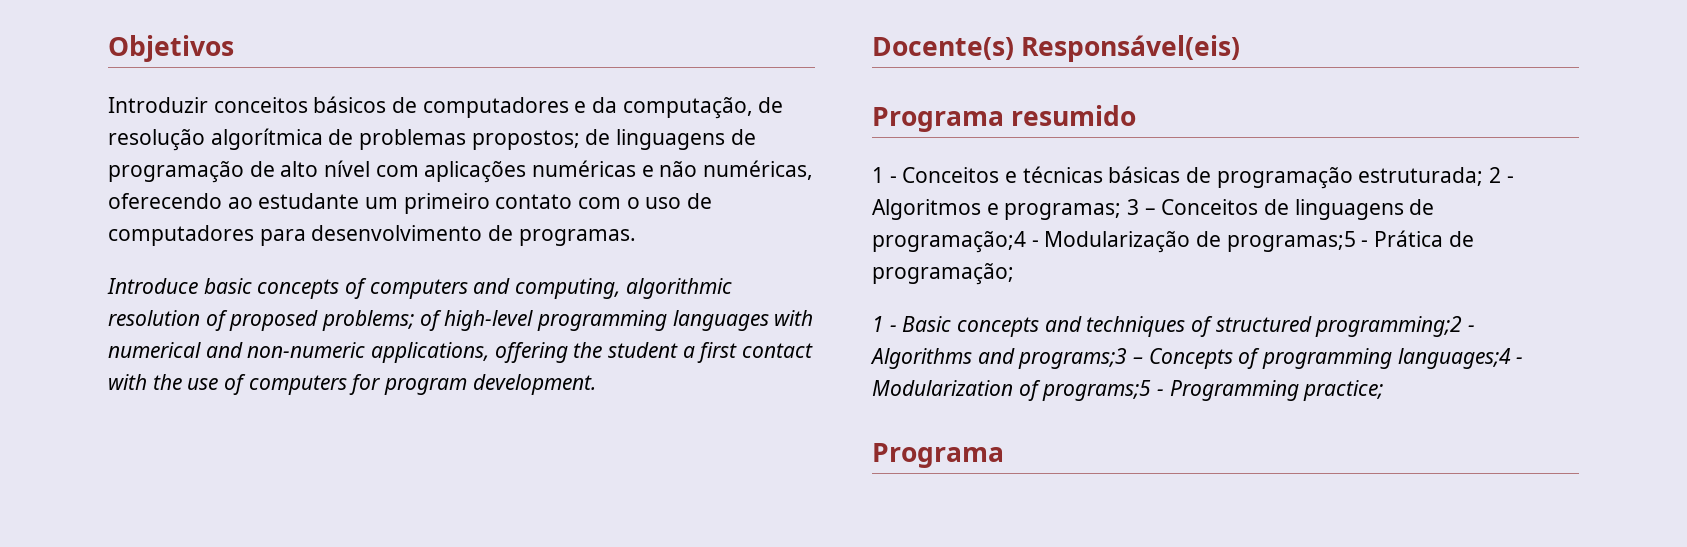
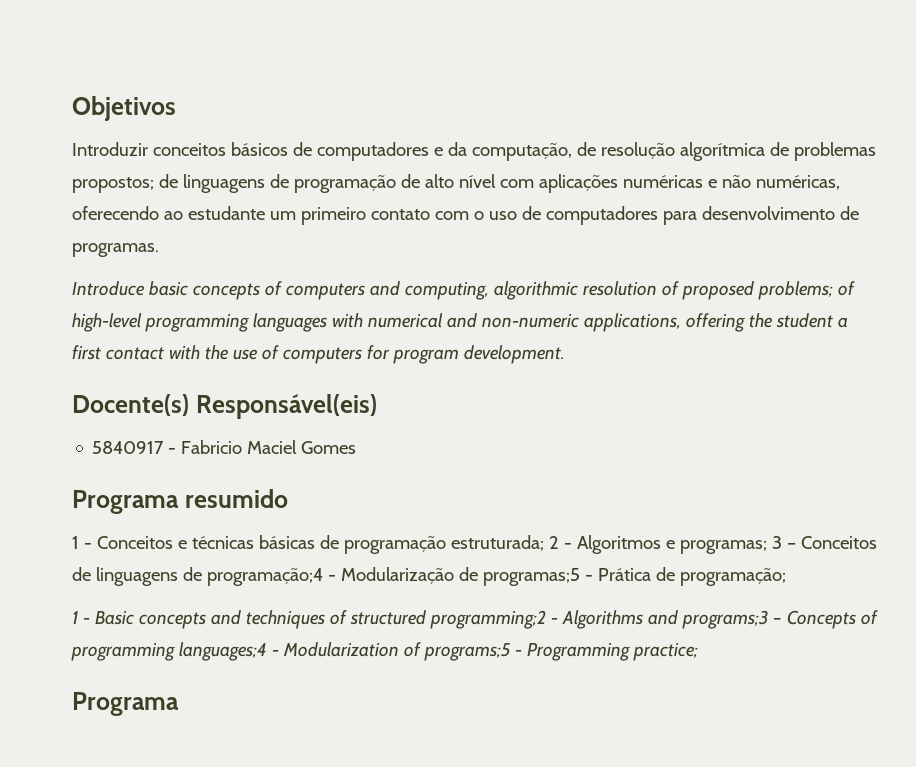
(1241, 48) none -> [92,440,357,454] // 5840917 - Fabricio Maciel Gomes

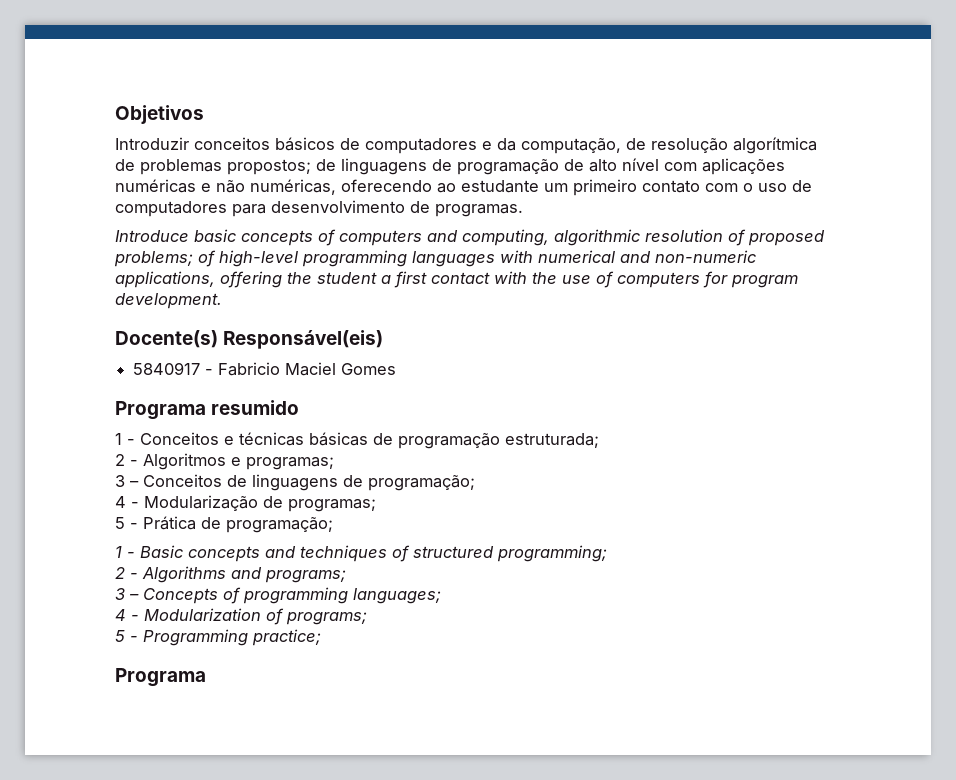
(544, 543) none -> (599, 440) //
(767, 547) none -> (334, 463) //
[206,568,323,586] programação;4 -> [368,474,475,491] [115,496,126,508] programação; // 4
[482,568,580,586] programas;5 -> [288,499,376,512] [115,517,125,529] programas; // 5
[429,610,546,629] programming;2 -> [497,545,607,562] [115,567,125,579] programming; // 2
[681,610,768,629] programs;3 -> [265,570,346,583] [115,588,125,600] programs; // 3
[178,642,267,661] languages;4 -> [353,588,441,604] [115,609,126,621] languages; // 4
[423,643,510,661] programs;5 -> [286,612,367,625] [115,630,125,642] programs; // 5

